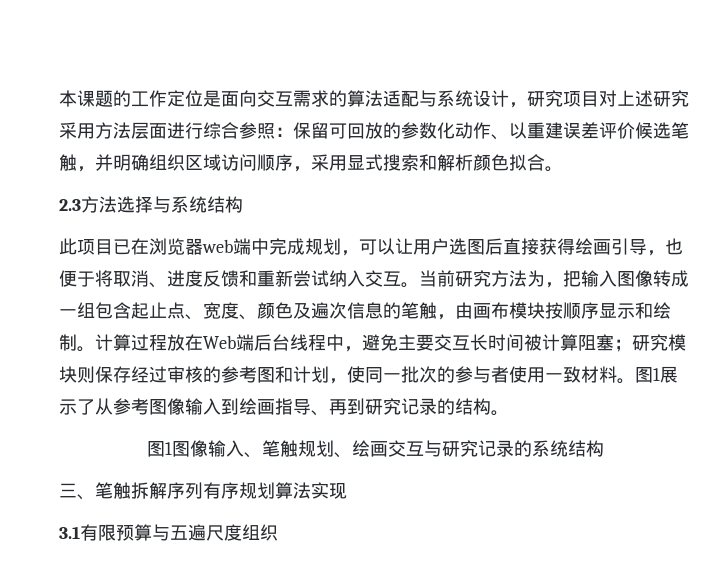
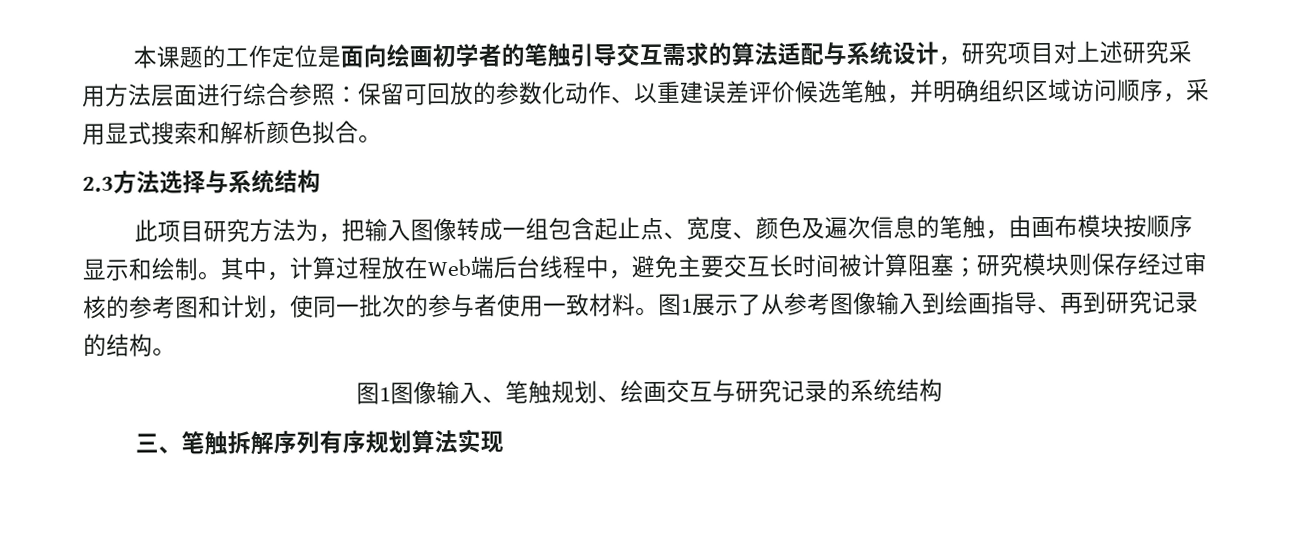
(257, 98) none -> [386,43,618,68] 绘画初学者的笔触引导
[113,238,683,256] [59,270,455,288] 已在浏览器web端中完成规划，可以让用户选图后直接获得绘画引导，也便于将取消、进度反馈和重新尝试纳入交互。当前 -> (205, 232) none
(95, 349) none -> [220,256,291,281] 其中，
[59,524,278,541] // 3.1有限预算与五遍尺度组织 -> (505, 441) none

